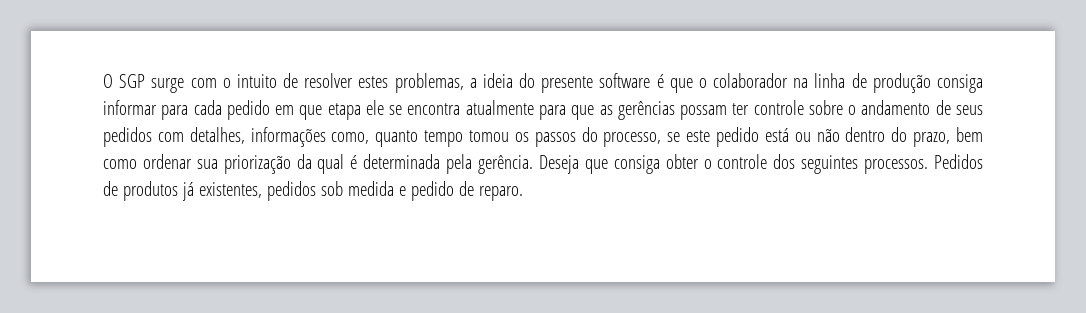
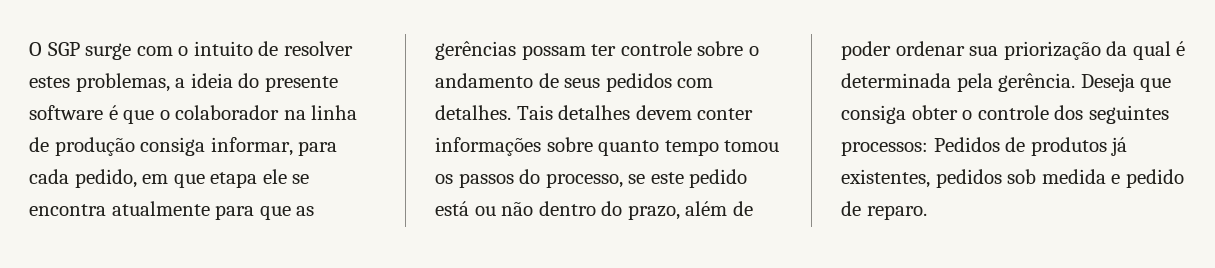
[103,100,157,115] informar -> [210,137,293,156] informar,
[226,100,270,120] pedido -> [74,169,137,188] pedido,
[189,127,370,147] detalhes, informações como, -> [435,105,754,120] [435,137,593,156] detalhes. Tais detalhes devem conter informações sobre
[956,127,984,142] [103,159,137,169] bem como -> [685,201,753,216] [841,41,891,60] além de poder
[864,159,929,174] processos. -> [841,141,928,156] processos:

